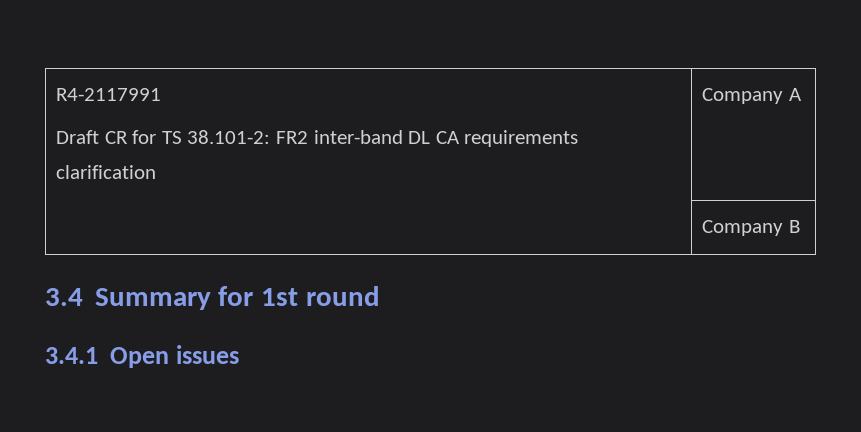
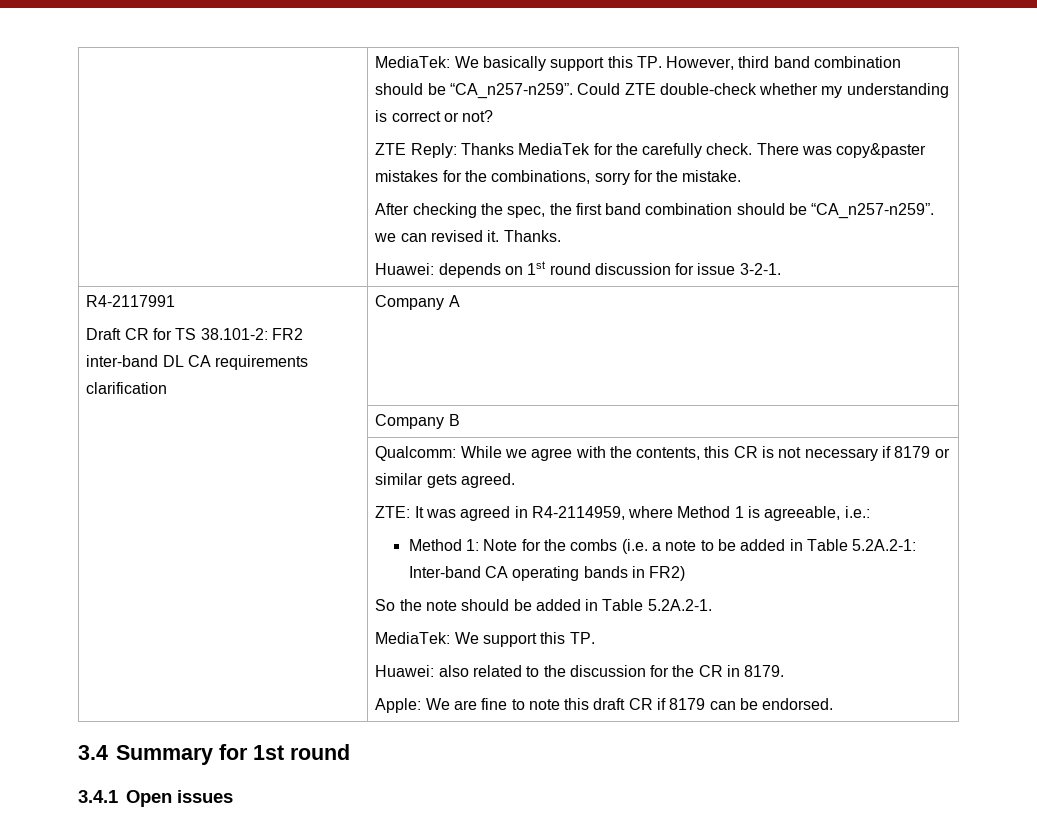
(56, 94) none -> [375,56,902,71] [375,83,949,99] [375,110,494,122] [375,143,927,158] [375,170,742,185] [375,203,935,219] [374,230,561,242] [375,261,781,278] | MediaTek: We basically support this TP. However, third band combination should be “CA_n257-n259”. Could ZTE double-check whether my understanding is correct or not? // ZTE Reply: Thanks MediaTek for the carefully check. There was copy&paster mistakes for the combinations, sorry for the mistake. // After checking the spec, the first band combination should be “CA_n257-n259”. we can revised it. Thanks. // Huawei: depends on 1st round discussion for issue 3-2-1. //
(800, 226) none -> [375,446,950,461] [375,473,515,488] [375,506,870,521] [408,539,917,554] [408,566,686,581] [375,599,712,611] [375,632,595,647] [375,665,785,677] [375,698,834,713] // | Qualcomm: While we agree with the contents, this CR is not necessary if 8179 or similar gets agreed. // ZTE: It was agreed in R4-2114959, where Method 1 is agreeable, i.e.: // Method 1: Note for the combs (i.e. a note to be added in Table 5.2A.2-1: Inter-band CA operating bands in FR2) // So the note should be added in Table 5.2A.2-1. // MediaTek: We support this TP. // Huawei: also related to the discussion for the CR in 8179. // Apple: We are fine to note this draft CR if 8179 can be endorsed.

